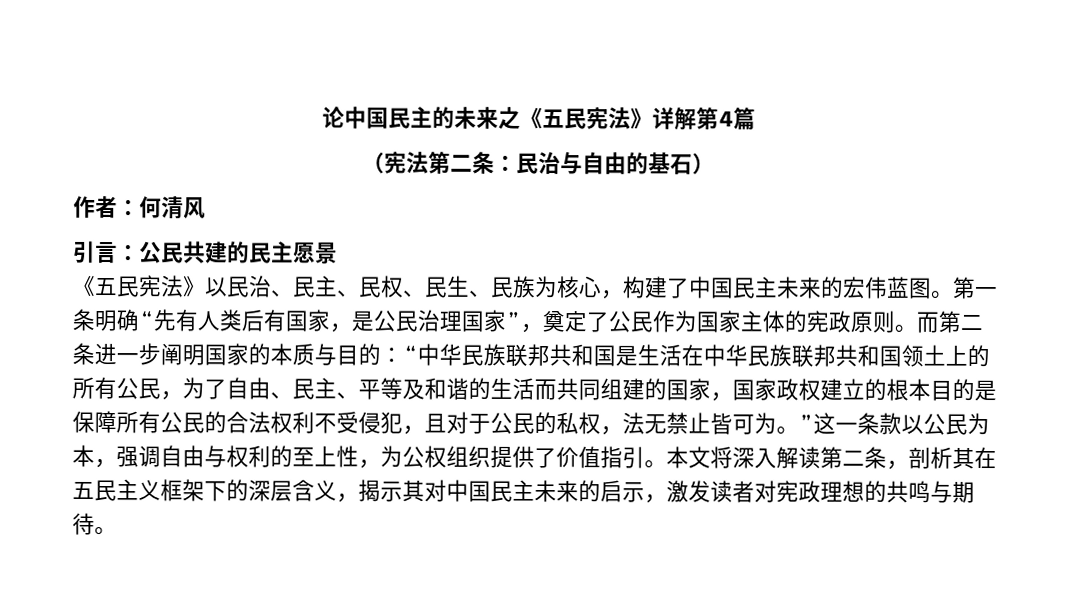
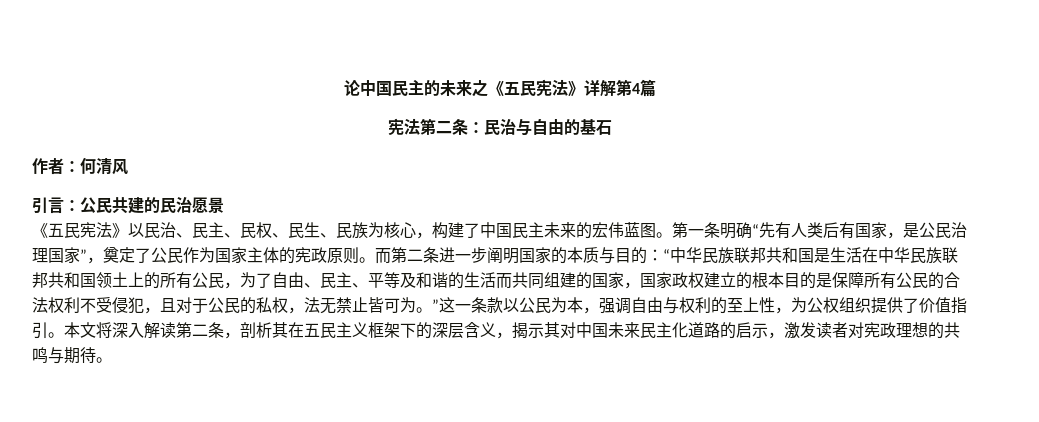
[362,152,385,174] （ -> (656, 88) none
[692,153,715,175] ） -> (612, 127) none
[271,241,294,263] 主 -> [176,196,192,213] 治
[490,479,579,503] 民主未来 -> [608,322,720,339] 未来民主化道路

